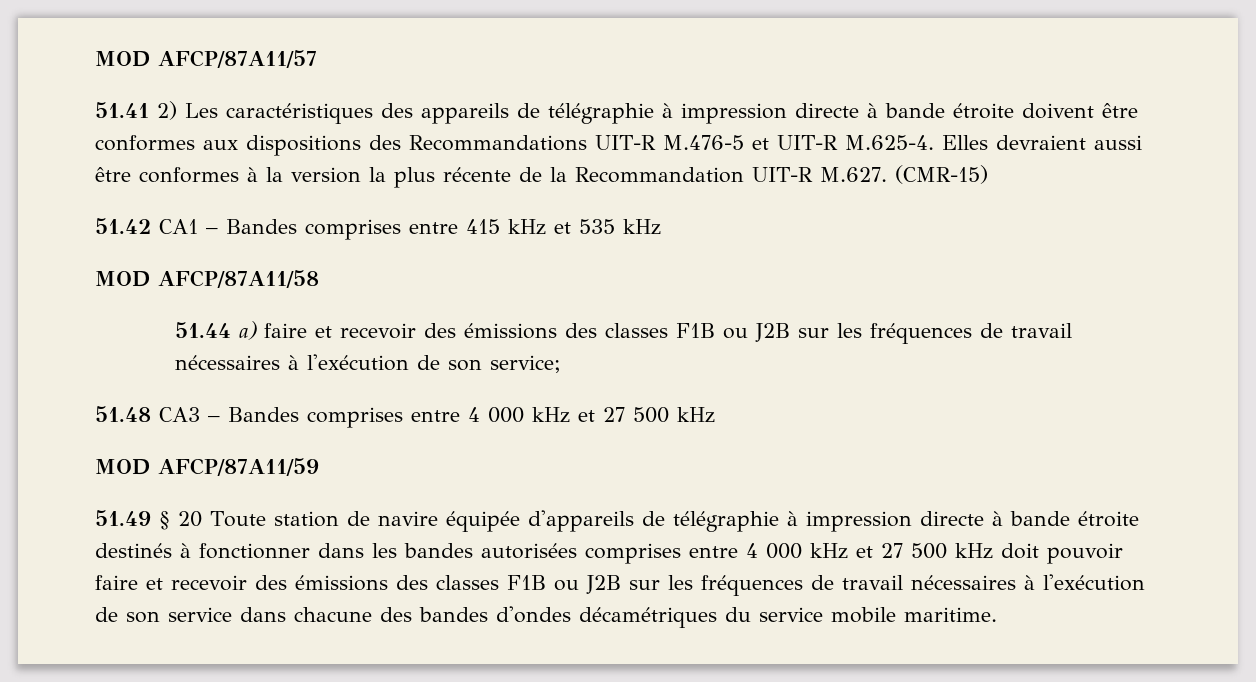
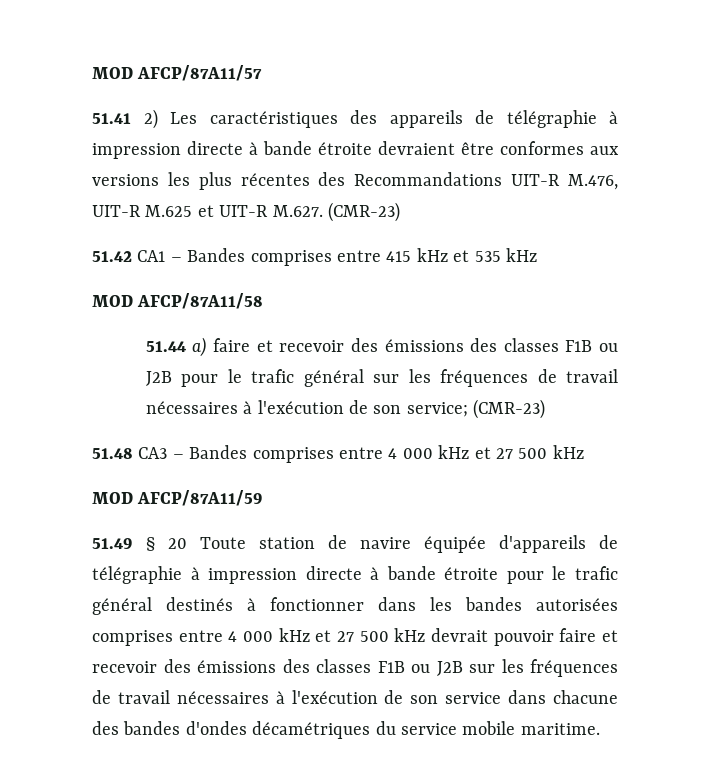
[1022,103,1094,119] doivent -> [378,141,455,155] devraient
[246,135,1142,156] [95,165,988,188] dispositions des Recommandations UIT-R M.476-5 et UIT-R M.625-4. Elles devraient aussi être conformes à la version la plus récente de la Recommandation UIT-R M.627. (CMR-15) -> [92,172,618,190] [92,202,400,222] versions les plus récentes des Recommandations UIT-R M.476, UIT-R M.625 et UIT-R M.627. (CMR-23)
(791, 332) none -> [181,369,364,387] pour le trafic général
(562, 364) none -> [473,399,546,419] (CMR-23)
(1139, 519) none -> [506,566,618,584] [92,597,152,615] pour le trafic général
[1001,543,1039,559] doit -> [431,628,489,642] devrait

